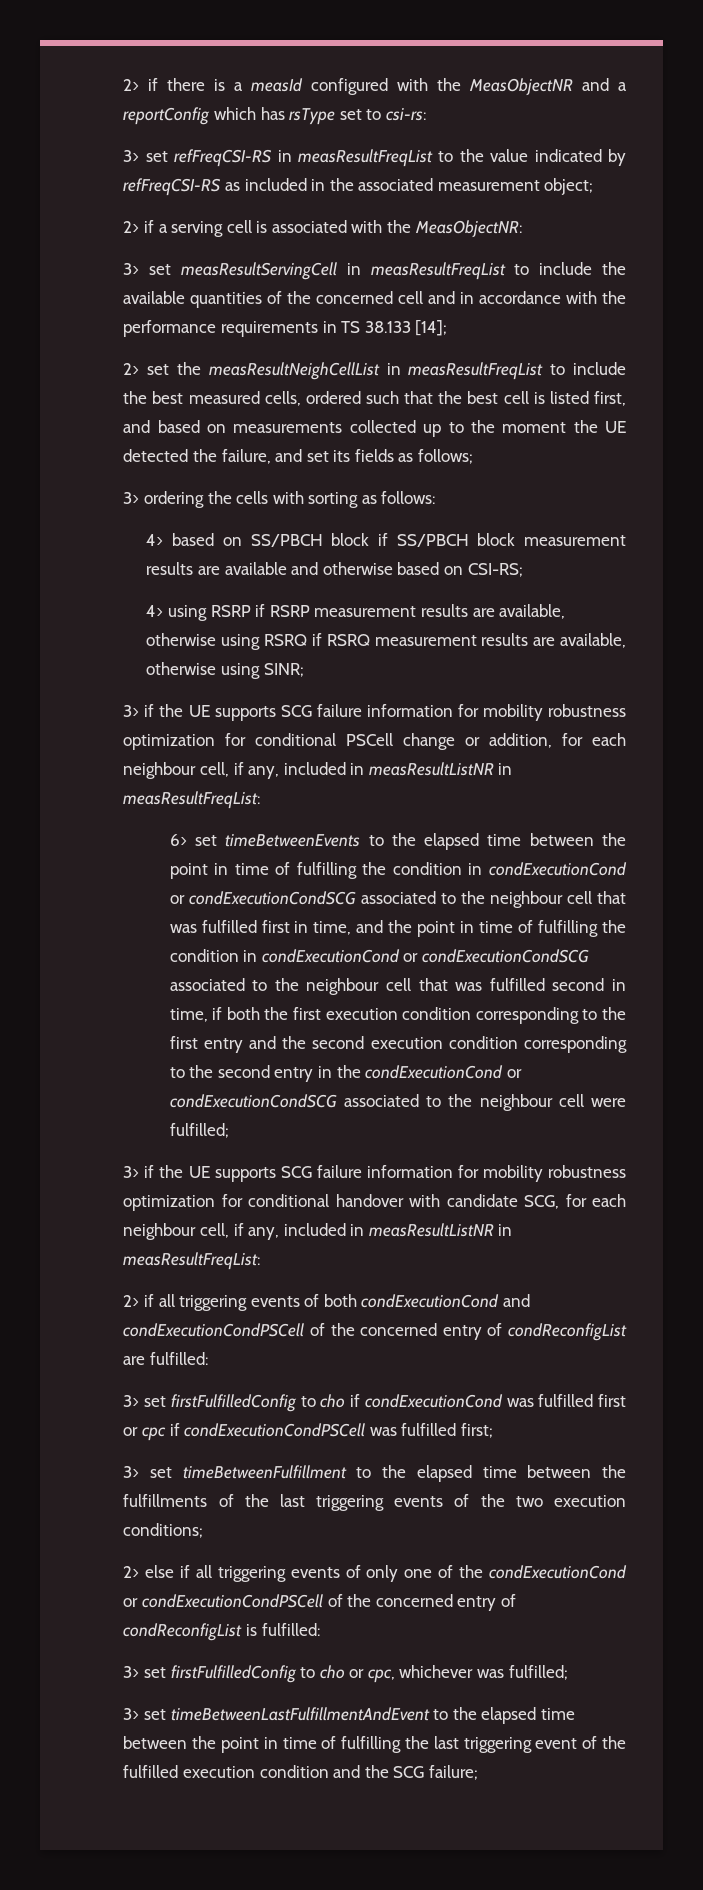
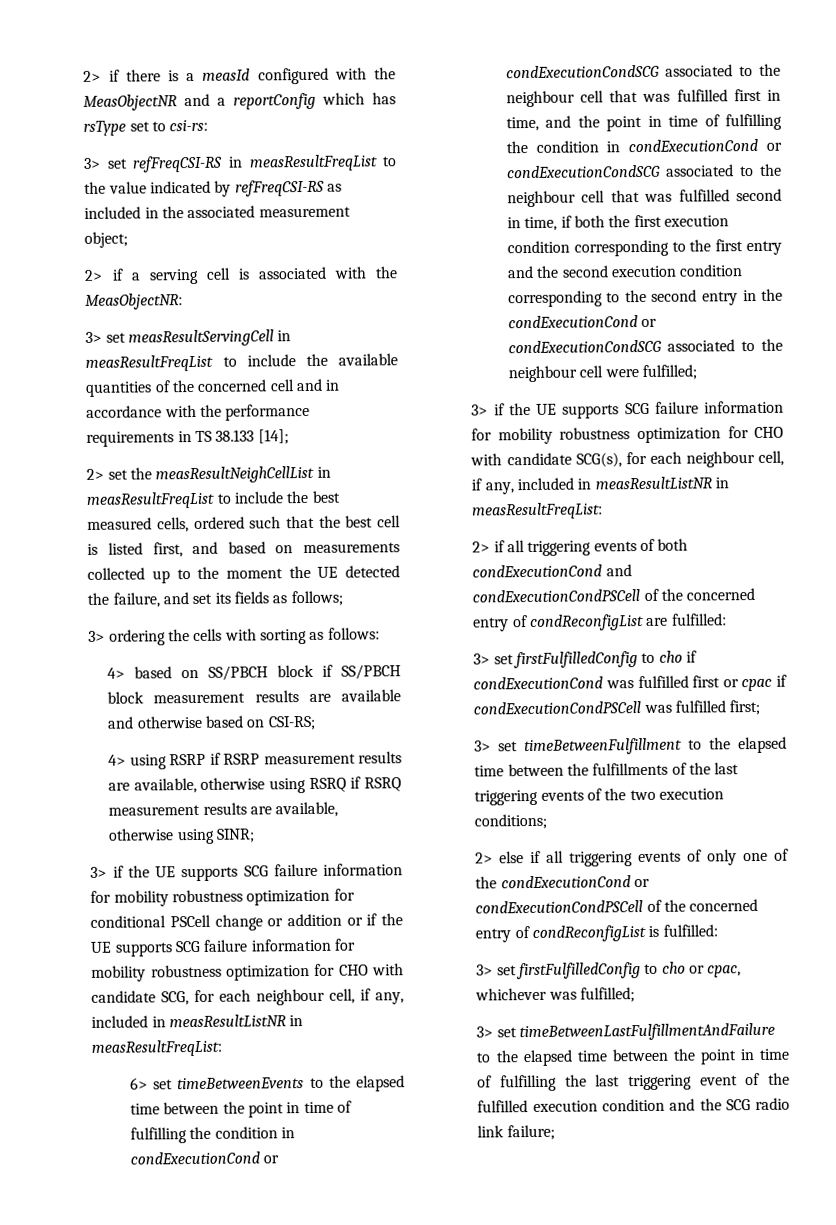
[489,733,553,748] addition, -> [287,913,403,927] [90,938,357,957] [91,963,404,982] [91,990,190,1006] addition or if the UE supports SCG failure information for mobility robustness optimization for CHO with candidate SCG,
[248,1194,560,1209] conditional handover with candidate SCG, -> [754,426,785,438] [470,452,622,468] CHO with candidate SCG(s),
[141,1427,166,1441] cpc -> [741,678,773,692] cpac
[367,1669,395,1683] cpc, -> [707,965,742,978] cpac,
[170,1707,430,1721] timeBetweenLastFulfillmentAndEvent -> [519,1022,776,1042] timeBetweenLastFulfillmentAndFailure
(425, 1772) none -> [755,1097,790,1111] [477,1125,505,1138] radio link

